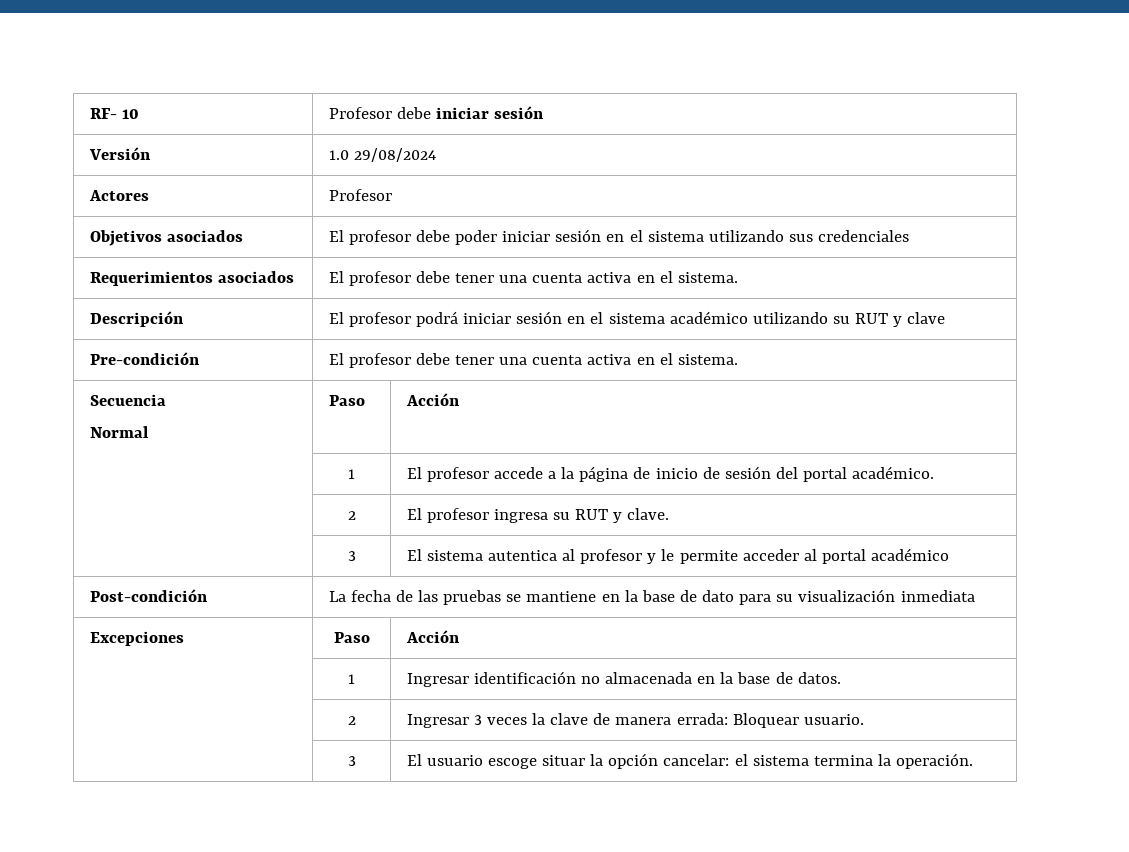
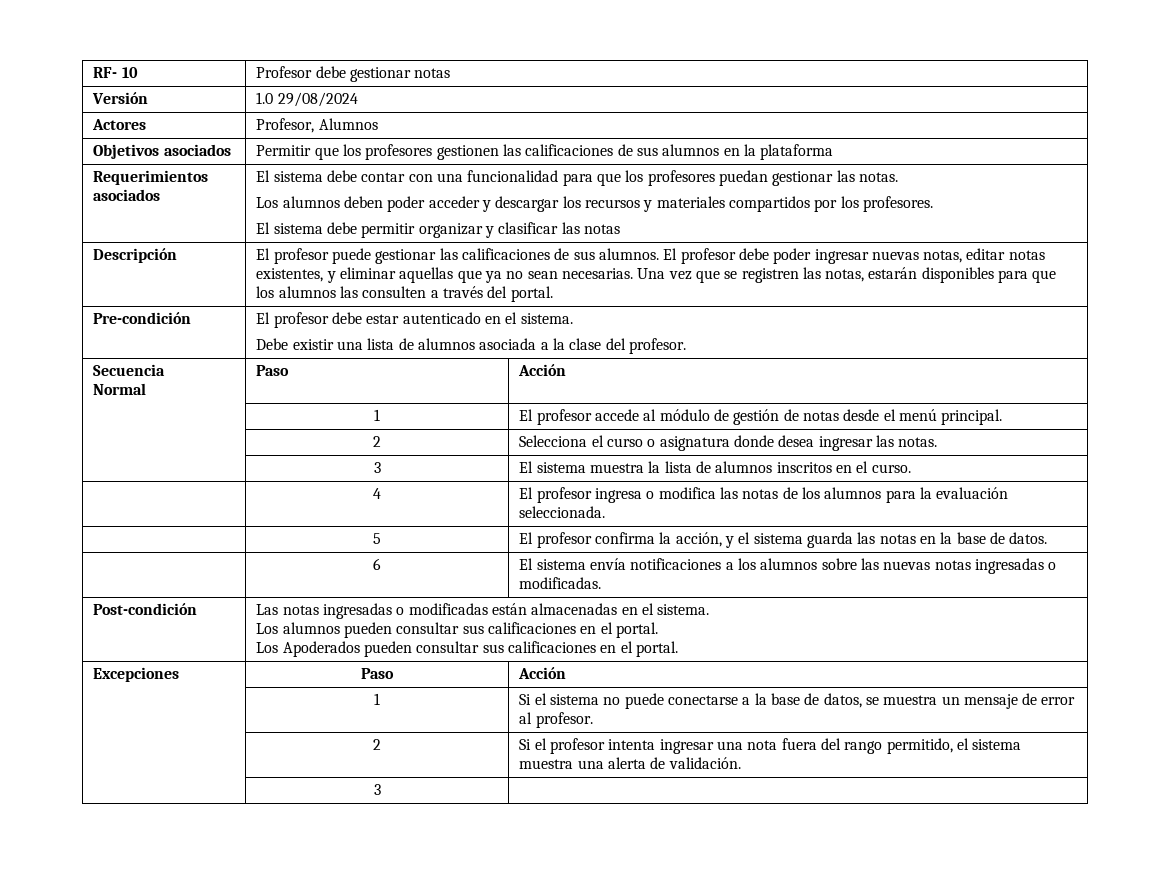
[435,106,545,119] iniciar sesión -> [350,67,451,82] gestionar notas
[328,189,392,201] Profesor -> [256,118,378,133] Profesor, Alumnos
[328,229,910,245] [89,271,294,286] [328,271,738,286] [89,311,184,327] [328,311,946,327] El profesor debe poder iniciar sesión en el sistema utilizando sus credenciales // Requerimientos asociados | El profesor debe tener una cuenta activa en el sistema. // Descripción | El profesor podrá iniciar sesión en el sistema académico utilizando su RUT y clave -> [256,144,834,160] [93,170,209,185] [93,189,161,201] [256,170,898,186] [256,196,933,212] [256,222,620,238] [93,248,178,263] [256,248,1045,264] [256,267,1057,283] [256,286,553,302] Permitir que los profesores gestionen las calificaciones de sus alumnos en la plataforma // Requerimientos asociados | El sistema debe contar con una funcionalidad para que los profesores puedan gestionar las notas. // Los alumnos deben poder acceder y descargar los recursos y materiales compartidos por los profesores. // El sistema debe permitir organizar y clasificar las notas // Descripción | El profesor puede gestionar las calificaciones de sus alumnos. El profesor debe poder ingresar nuevas notas, editar notas existentes, y eliminar aquellas que ya no sean necesarias. Una vez que se registren las notas, estarán disponibles para que los alumnos las consulten a través del portal.
[455,353,738,365] tener una cuenta activa en el sistema. -> [366,312,573,324] [256,338,686,354] estar autenticado en el sistema. // Debe existir una lista de alumnos asociada a la clase del profesor.
[548,466,935,482] [347,511,356,520] [406,508,670,523] [347,551,356,561] [406,548,950,564] [89,589,208,602] [328,589,975,605] [89,631,184,646] [333,632,370,643] [405,630,460,643] [348,674,355,684] [406,671,841,687] [347,716,356,725] [406,713,864,728] [347,756,356,766] [406,753,974,769] a la página de inicio de sesión del portal académico. // | 2 | El profesor ingresa su RUT y clave. // | 3 | El sistema autentica al profesor y le permite acceder al portal académico // Post-condición | La fecha de las pruebas se mantiene en la base de dato para su visualización inmediata // Excepciones | Paso | Acción // | 1 | Ingresar identificación no almacenada en la base de datos. // | 2 | Ingresar 3 veces la clave de manera errada: Bloquear usuario. // | 3 | El usuario escoge situar la opción cancelar: el sistema termina la operación. -> [643,409,1003,425] [373,436,381,447] [519,435,938,451] [373,462,381,473] [519,461,911,473] [373,488,381,499] [519,487,1009,503] [519,506,606,518] [373,533,381,544] [519,532,1048,548] [373,558,381,570] [519,558,1057,574] [519,577,602,589] [93,603,198,615] [256,603,710,619] [256,622,658,638] [256,641,678,657] [93,667,180,682] [361,668,394,679] [518,667,567,679] [374,693,380,705] [519,693,1076,709] [519,712,593,728] [373,739,381,750] [519,738,1022,754] [519,757,741,769] [373,784,381,795] al módulo de gestión de notas desde el menú principal. // | 2 | Selecciona el curso o asignatura donde desea ingresar las notas. // | 3 | El sistema muestra la lista de alumnos inscritos en el curso. // | 4 | El profesor ingresa o modifica las notas de los alumnos para la evaluación seleccionada. // | 5 | El profesor confirma la acción, y el sistema guarda las notas en la base de datos. // | 6 | El sistema envía notificaciones a los alumnos sobre las nuevas notas ingresadas o modificadas. // Post-condición | Las notas ingresadas o modificadas están almacenadas en el sistema. // Los alumnos pueden consultar sus calificaciones en el portal. // Los Apoderados pueden consultar sus calificaciones en el portal. // Excepciones | Paso | Acción // | 1 | Si el sistema no puede conectarse a la base de datos, se muestra un mensaje de error al profesor. // | 2 | Si el profesor intenta ingresar una nota fuera del rango permitido, el sistema muestra una alerta de validación. // | 3 |

